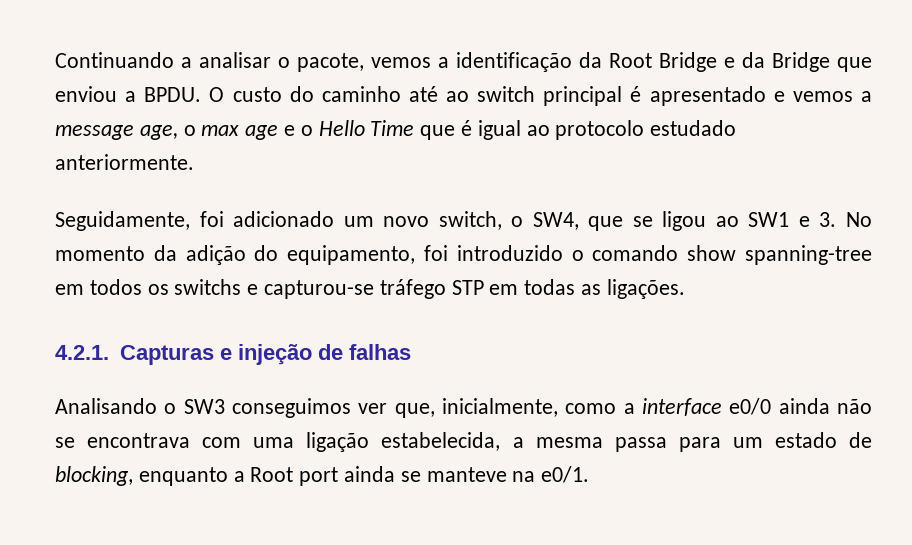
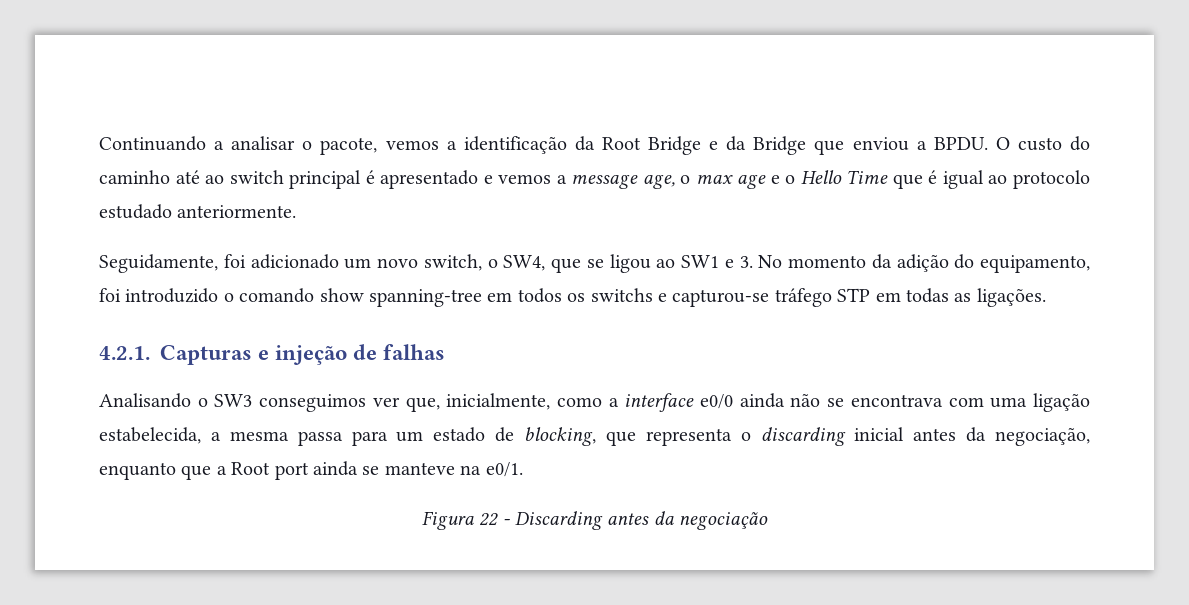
[138,467,228,486] enquanto -> [605,427,1090,446] [99,462,212,480] que representa o discarding inicial antes da negociação, enquanto que
(590, 474) none -> [421,511,769,530] // Figura 22 - Discarding antes da negociação

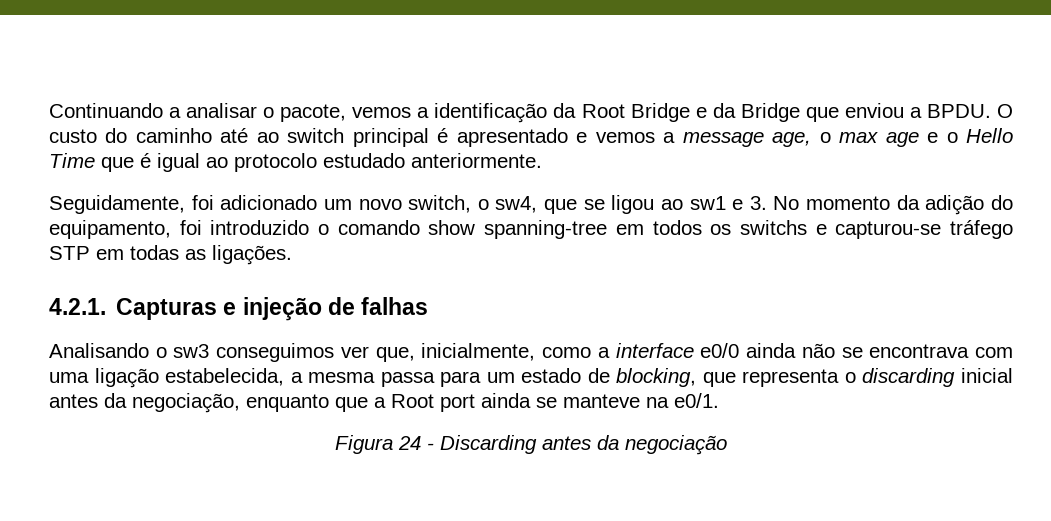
[503,255,546,271] SW4, -> [495,196,538,213] sw4,
[681,255,719,268] SW1 -> [689,196,726,210] sw1
[214,394,253,407] SW3 -> [173,344,210,358] sw3
[479,513,500,526] 22 -> [398,436,421,450] 24

